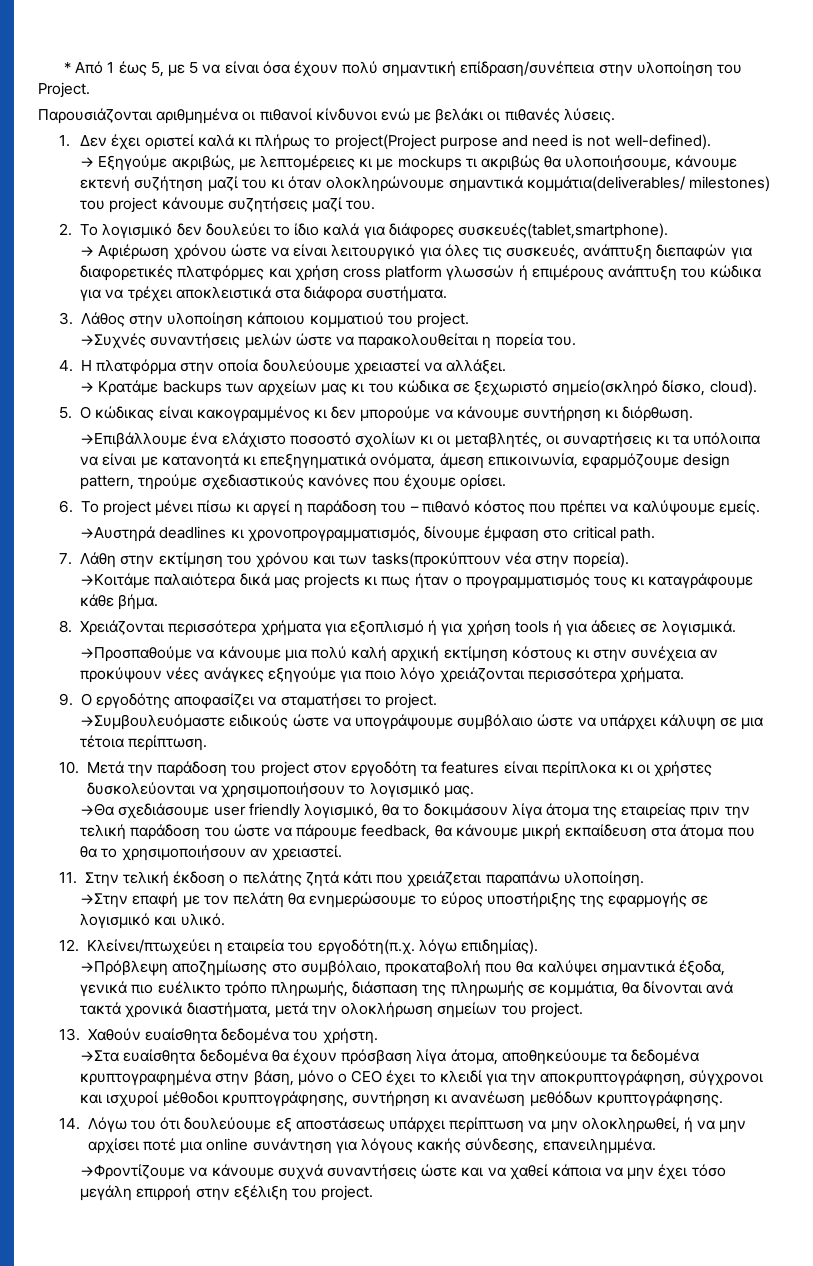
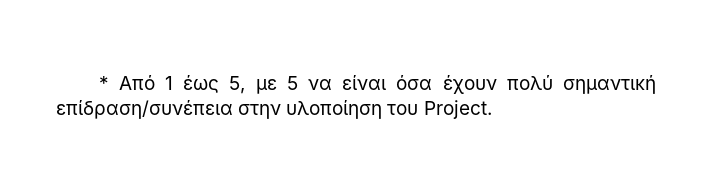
[38,108,615,124] [59,134,711,150] [80,155,738,171] [80,176,770,192] [80,197,376,213] [59,223,668,239] [80,244,752,260] [80,265,762,281] [80,286,448,302] [59,312,469,328] [80,333,576,349] [59,359,507,375] [80,380,757,396] [59,406,694,422] [80,432,761,448] [80,453,731,469] [80,474,507,490] [59,500,760,516] [80,526,655,542] [59,552,630,568] [80,573,754,589] [80,594,159,610] [59,620,736,636] [80,646,719,662] [80,667,684,683] [59,693,437,709] [80,714,764,730] [80,735,208,751] [59,761,713,777] [86,782,474,798] [80,803,750,819] [80,824,755,840] [80,845,342,861] [59,871,644,887] [80,892,709,908] [80,913,225,929] [59,939,538,955] [80,960,725,976] [80,981,734,997] [80,1002,583,1018] [59,1028,378,1044] [80,1049,700,1065] [80,1070,764,1086] [80,1091,723,1107] [59,1117,747,1133] [87,1138,656,1154] [80,1164,726,1180] [80,1185,374,1201] // Παρουσιάζονται αριθμημένα οι πιθανοί κίνδυνοι ενώ με βελάκι οι πιθανές λύσεις. // 1. Δεν έχει οριστεί καλά κι πλήρως το project(Project purpose and need is not well-defined). // → Εξηγούμε ακριβώς, με λεπτομέρειες κι με mockups τι ακριβώς θα υλοποιήσουμε, κάνουμε εκτενή συζήτηση μαζί του κι όταν ολοκληρώνουμε σημαντικά κομμάτια(deliverables/ milestones) του project κάνουμε συζητήσεις μαζί του. // 2. Το λογισμικό δεν δουλεύει το ίδιο καλά για διάφορες συσκευές(tablet,smartphone). // → Αφιέρωση χρόνου ώστε να είναι λειτουργικό για όλες τις συσκευές, ανάπτυξη διεπαφών για διαφορετικές πλατφόρμες και χρήση cross platform γλωσσών ή επιμέρους ανάπτυξη του κώδικα για να τρέχει αποκλειστικά στα διάφορα συστήματα. // 3. Λάθος στην υλοποίηση κάποιου κομματιού του project. // →Συχνές συναντήσεις μελών ώστε να παρακολουθείται η πορεία του. // 4. Η πλατφόρμα στην οποία δουλεύουμε χρειαστεί να αλλάξει. // → Κρατάμε backups των αρχείων μας κι του κώδικα σε ξεχωριστό σημείο(σκληρό δίσκο, cloud). // 5. Ο κώδικας είναι κακογραμμένος κι δεν μπορούμε να κάνουμε συντήρηση κι διόρθωση. // →Επιβάλλουμε ένα ελάχιστο ποσοστό σχολίων κι οι μεταβλητές, οι συναρτήσεις κι τα υπόλοιπα να είναι με κατανοητά κι επεξηγηματικά ονόματα, άμεση επικοινωνία, εφαρμόζουμε design pattern, τηρούμε σχεδιαστικούς κανόνες που έχουμε ορίσει. // 6. Το project μένει πίσω κι αργεί η παράδοση του – πιθανό κόστος που πρέπει να καλύψουμε εμείς. // →Αυστηρά deadlines κι χρονοπρογραμματισμός, δίνουμε έμφαση στο critical path. // 7. Λάθη στην εκτίμηση του χρόνου και των tasks(προκύπτουν νέα στην πορεία). // →Κοιτάμε παλαιότερα δικά μας projects κι πως ήταν ο προγραμματισμός τους κι καταγράφουμε κάθε βήμα. // 8. Χρειάζονται περισσότερα χρήματα για εξοπλισμό ή για χρήση tools ή για άδειες σε λογισμικά. // →Προσπαθούμε να κάνουμε μια πολύ καλή αρχική εκτίμηση κόστους κι στην συνέχεια αν προκύψουν νέες ανάγκες εξηγούμε για ποιο λόγο χρειάζονται περισσότερα χρήματα. // 9. Ο εργοδότης αποφασίζει να σταματήσει το project. // →Συμβουλευόμαστε ειδικούς ώστε να υπογράψουμε συμβόλαιο ώστε να υπάρχει κάλυψη σε μια τέτοια περίπτωση. // 10. Μετά την παράδοση του project στον εργοδότη τα features είναι περίπλοκα κι οι χρήστες δυσκολεύονται να χρησιμοποιήσουν το λογισμικό μας. // →Θα σχεδιάσουμε user friendly λογισμικό, θα το δοκιμάσουν λίγα άτομα της εταιρείας πριν την τελική παράδοση του ώστε να πάρουμε feedback, θα κάνουμε μικρή εκπαίδευση στα άτομα που θα το χρησιμοποιήσουν αν χρειαστεί. // 11. Στην τελική έκδοση ο πελάτης ζητά κάτι που χρειάζεται παραπάνω υλοποίηση. // →Στην επαφή με τον πελάτη θα ενημερώσουμε το εύρος υποστήριξης της εφαρμογής σε λογισμικό και υλικό. // 12. Κλείνει/πτωχεύει η εταιρεία του εργοδότη(π.χ. λόγω επιδημίας). // →Πρόβλεψη αποζημίωσης στο συμβόλαιο, προκαταβολή που θα καλύψει σημαντικά έξοδα, γενικά πιο ευέλικτο τρόπο πληρωμής, διάσπαση της πληρωμής σε κομμάτια, θα δίνονται ανά τακτά χρονικά διαστήματα, μετά την ολοκλήρωση σημείων του project. // 13. Χαθούν ευαίσθητα δεδομένα του χρήστη. // →Στα ευαίσθητα δεδομένα θα έχουν πρόσβαση λίγα άτομα, αποθηκεύουμε τα δεδομένα κρυπτογραφημένα στην βάση, μόνο ο CEO έχει το κλειδί για την αποκρυπτογράφηση, σύγχρονοι και ισχυροί μέθοδοι κρυπτογράφησης, συντήρηση κι ανανέωση μεθόδων κρυπτογράφησης. // 14. Λόγω του ότι δουλεύουμε εξ αποστάσεως υπάρχει περίπτωση να μην ολοκληρωθεί, ή να μην αρχίσει ποτέ μια online συνάντηση για λόγους κακής σύνδεσης, επανειλημμένα. // →Φροντίζουμε να κάνουμε συχνά συναντήσεις ώστε και να χαθεί κάποια να μην έχει τόσο μεγάλη επιρροή στην εξέλιξη του project. -> (492, 109) none

